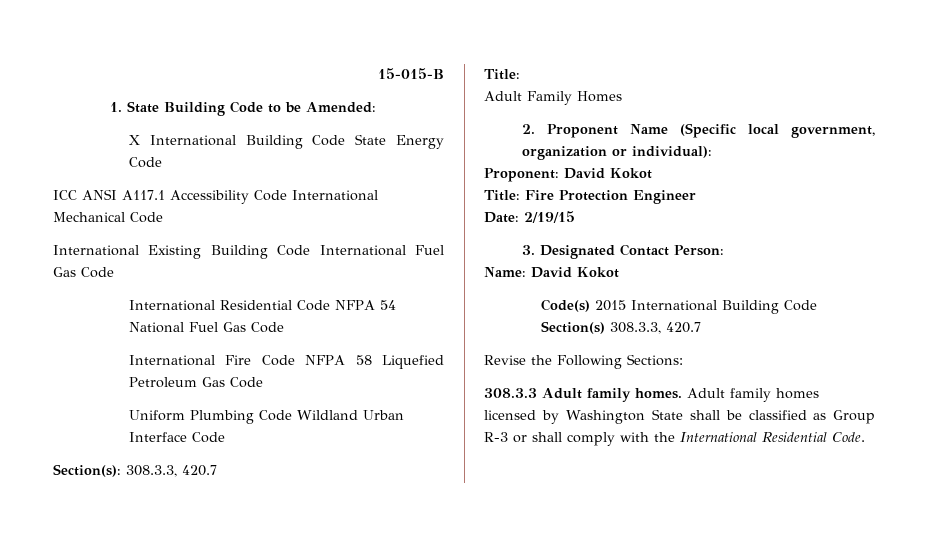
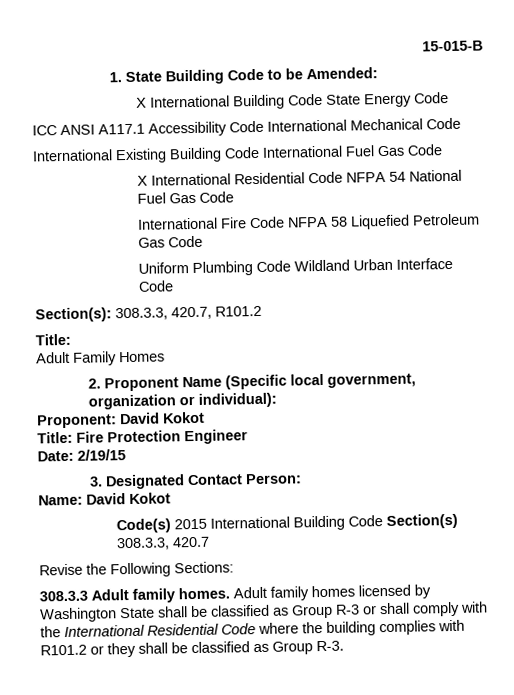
(114, 272) none -> [137,175,149,186] X
[182,465,217,476] 420.7 -> [171,305,262,320] 420.7, R101.2
[832,432,865,442] Code. -> [221,619,465,636] [40,640,344,658] Code where the building complies with R101.2 or they shall be classified as Group R-3.

